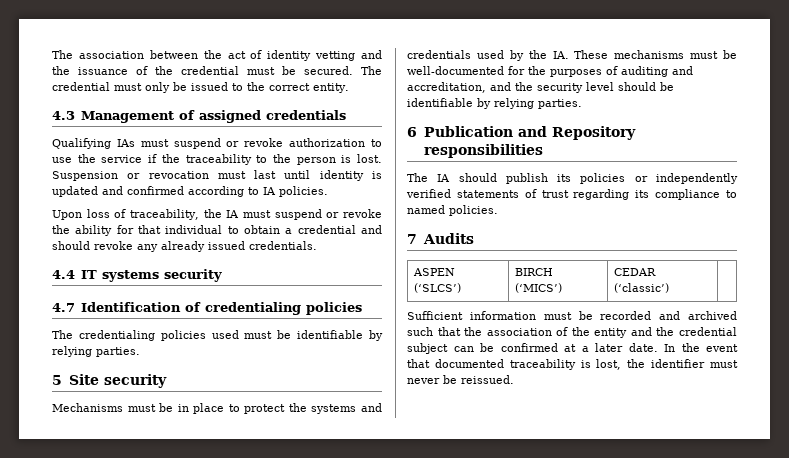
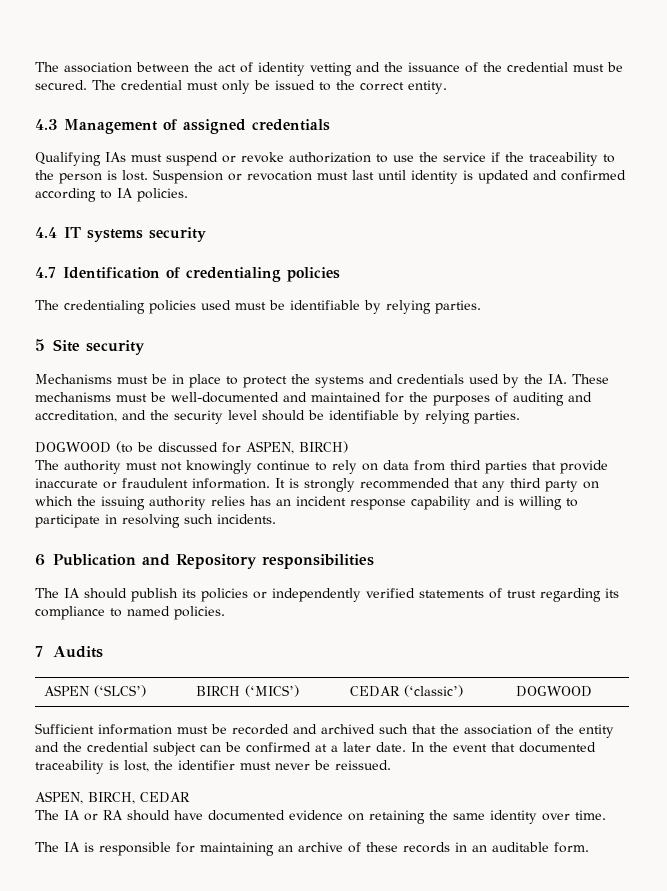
[52,209,382,220] [52,225,382,236] [52,241,317,252] // Upon loss of traceability, the IA must suspend or revoke the ability for that individual to obtain a credential and should revoke any already issued credentials. -> (188, 195) none
(504, 70) none -> [283,392,381,402] and maintained
(582, 104) none -> [35,441,348,454] [35,460,608,474] [35,478,599,492] [35,496,578,510] [35,514,276,528] // DOGWOOD (to be discussed for ASPEN, BIRCH) // The authority must not knowingly continue to rely on data from third parties that provide inaccurate or fraudulent information. It is strongly recommended that any third party on which the issuing authority relies has an incident response capability and is willing to participate in resolving such incidents.
(669, 288) none -> [516,686,593,697] DOGWOOD
(514, 379) none -> [35,791,190,804] [35,810,606,824] [35,842,589,856] // ASPEN, BIRCH, CEDAR // The IA or RA should have documented evidence on retaining the same identity over time. // The IA is responsible for maintaining an archive of these records in an auditable form.

